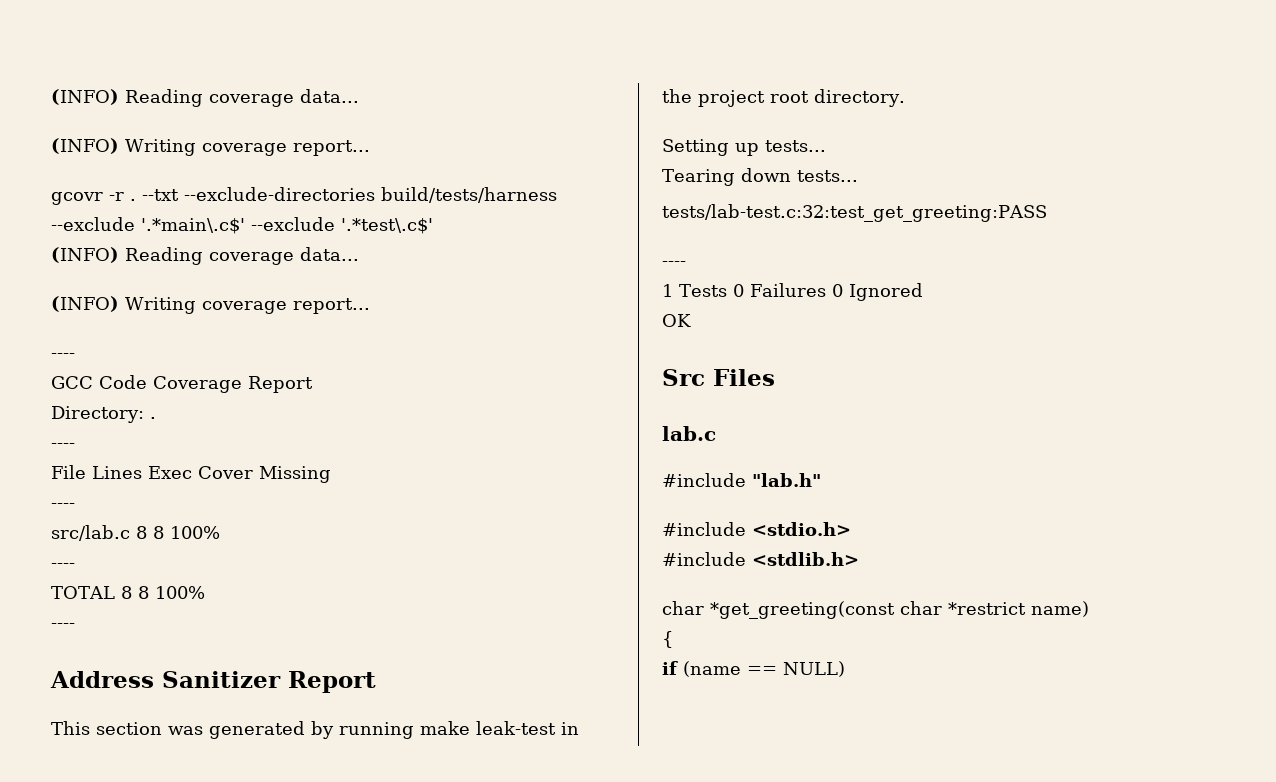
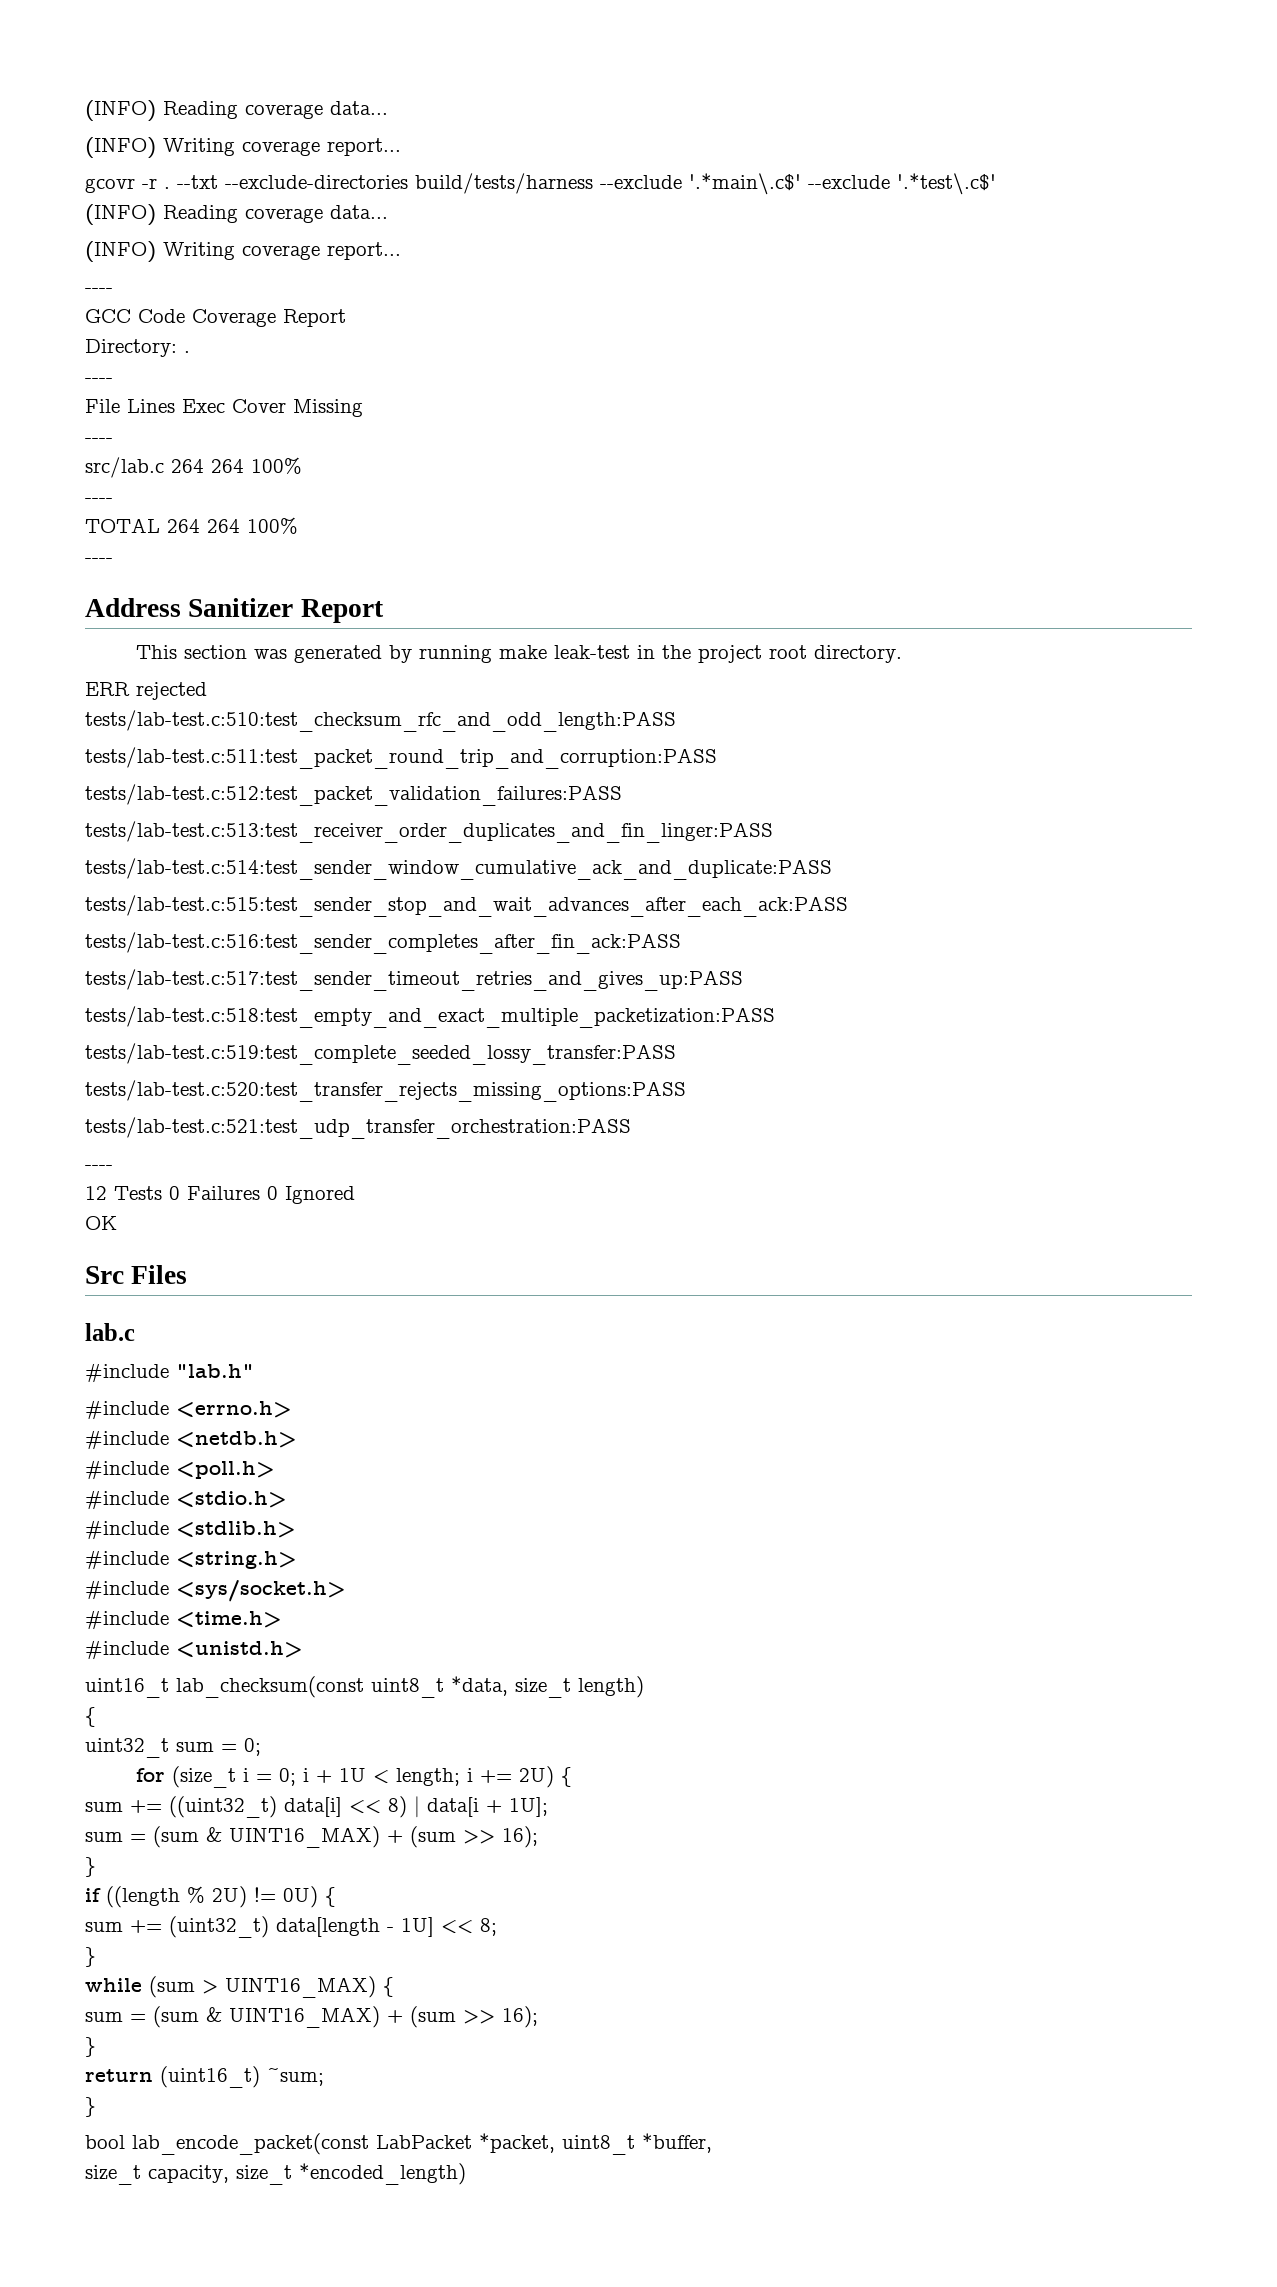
[136,526,164,539] 8 8 -> [171,459,244,473] 264 264
[120,586,149,599] 8 8 -> [167,519,240,533] 264 264
[662,139,826,156] [662,168,858,186] [662,204,1047,222] [662,261,686,267] [662,284,673,297] Setting up tests... // Tearing down tests... // tests/lab-test.c:32:test_get_greeting:PASS // ---- // 1 -> [85,682,207,700] [85,710,676,732] [85,747,717,769] [85,784,622,806] [85,821,773,843] [85,858,832,880] [85,895,848,917] [85,932,681,954] [85,969,743,991] [85,1006,775,1028] [85,1043,676,1065] [85,1080,686,1102] [85,1117,631,1139] [85,1165,113,1170] [85,1186,107,1200] ERR rejected // tests/lab-test.c:510:test_checksum_rfc_and_odd_length:PASS // tests/lab-test.c:511:test_packet_round_trip_and_corruption:PASS // tests/lab-test.c:512:test_packet_validation_failures:PASS // tests/lab-test.c:513:test_receiver_order_duplicates_and_fin_linger:PASS // tests/lab-test.c:514:test_sender_window_cumulative_ack_and_duplicate:PASS // tests/lab-test.c:515:test_sender_stop_and_wait_advances_after_each_ack:PASS // tests/lab-test.c:516:test_sender_completes_after_fin_ack:PASS // tests/lab-test.c:517:test_sender_timeout_retries_and_gives_up:PASS // tests/lab-test.c:518:test_empty_and_exact_multiple_packetization:PASS // tests/lab-test.c:519:test_complete_seeded_lossy_transfer:PASS // tests/lab-test.c:520:test_transfer_rejects_missing_options:PASS // tests/lab-test.c:521:test_udp_transfer_orchestration:PASS // ---- // 12
[752,522,851,536] [662,552,859,566] [662,601,1089,619] [662,631,673,648] [662,661,845,677] <stdio.h> // #include <stdlib.h> // char *get_greeting(const char *restrict name) // { // if (name == NULL) -> [176,1401,292,1418] [85,1430,297,1450] [85,1460,275,1480] [85,1490,287,1510] [85,1520,296,1540] [85,1550,297,1570] [85,1580,346,1602] [85,1610,282,1630] [85,1640,303,1660] [85,1676,644,1698] [85,1707,96,1727] [85,1738,261,1758] [135,1766,572,1788] [85,1796,548,1818] [85,1826,538,1848] [85,1857,96,1877] [85,1886,336,1908] [85,1916,497,1938] [85,1947,96,1967] [85,1976,394,1998] [85,2006,538,2028] [85,2037,96,2057] [85,2066,324,2088] [85,2097,96,2117] [85,2133,712,2155] [85,2163,466,2185] <errno.h> // #include <netdb.h> // #include <poll.h> // #include <stdio.h> // #include <stdlib.h> // #include <string.h> // #include <sys/socket.h> // #include <time.h> // #include <unistd.h> // uint16_t lab_checksum(const uint8_t *data, size_t length) // { // uint32_t sum = 0; // for (size_t i = 0; i + 1U < length; i += 2U) { // sum += ((uint32_t) data[i] << 8) | data[i + 1U]; // sum = (sum & UINT16_MAX) + (sum >> 16); // } // if ((length % 2U) != 0U) { // sum += (uint32_t) data[length - 1U] << 8; // } // while (sum > UINT16_MAX) { // sum = (sum & UINT16_MAX) + (sum >> 16); // } // return (uint16_t) ~sum; // } // bool lab_encode_packet(const LabPacket *packet, uint8_t *buffer, // size_t capacity, size_t *encoded_length)

